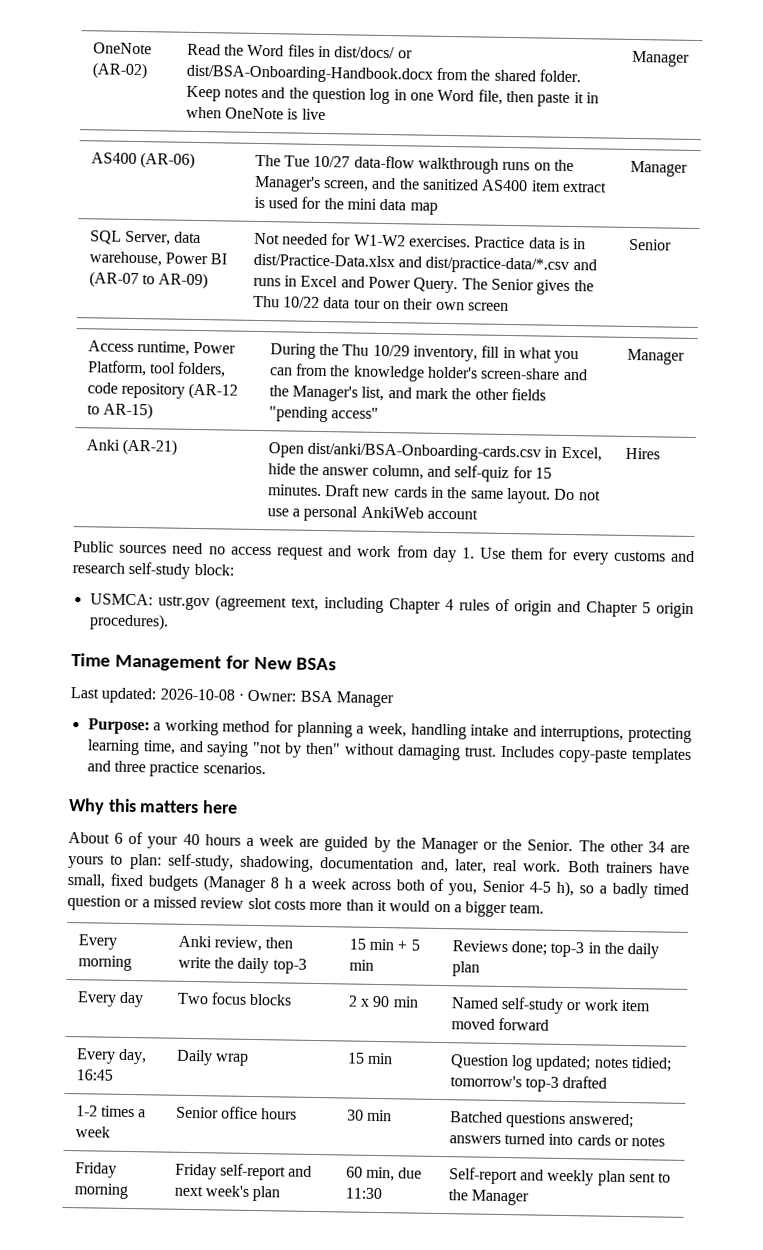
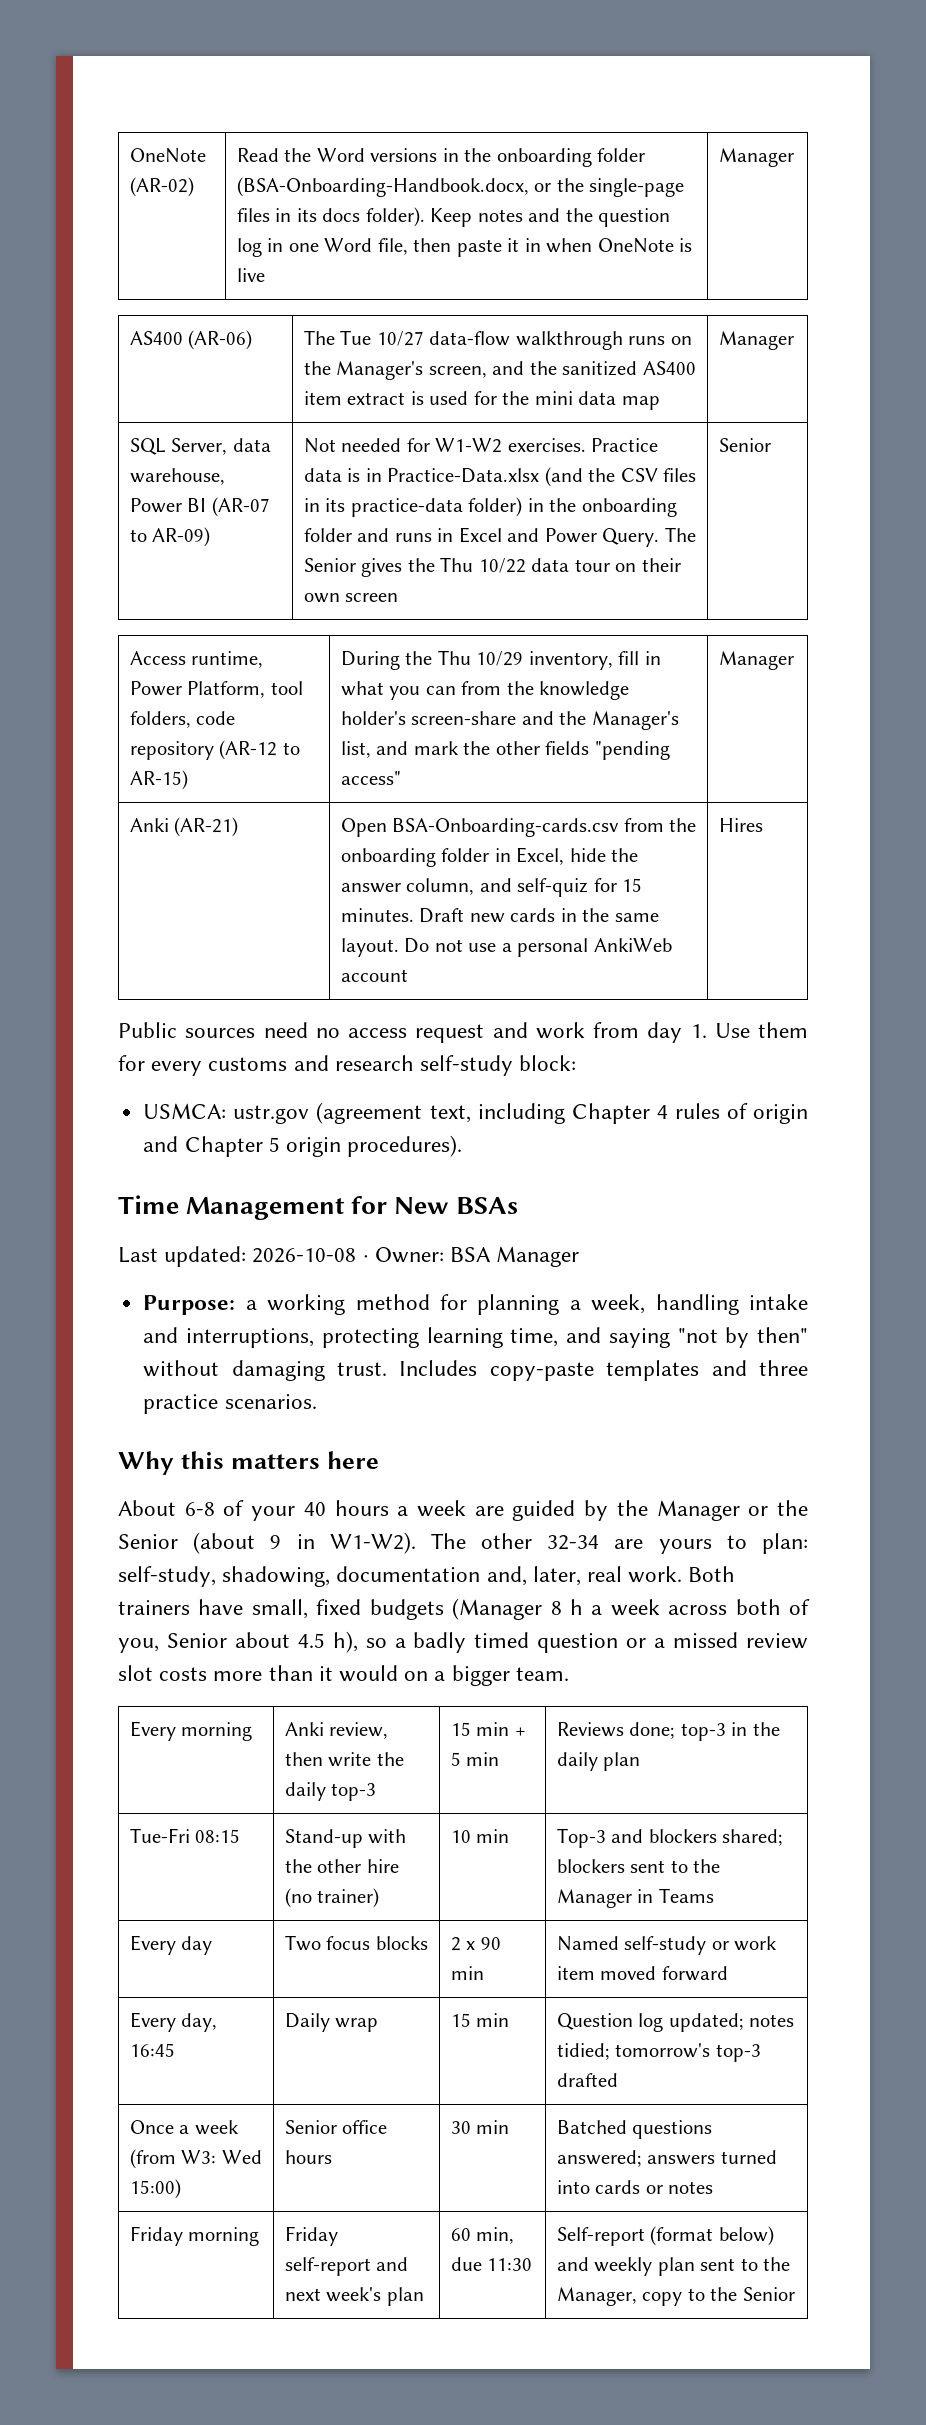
[287,44,413,59] [185,64,582,84] files in dist/docs/ or dist/BSA-Onboarding-Handbook.docx from the shared folder. -> [370,148,646,167] [236,177,685,197] [236,207,425,227] versions in the onboarding folder (BSA-Onboarding-Handbook.docx, or the single-page files in its docs folder).
[252,253,570,274] dist/Practice-Data.xlsx and dist/practice-data/*.csv -> [387,467,697,487] [303,497,677,517] [303,528,352,542] Practice-Data.xlsx (and the CSV files in its practice-data folder) in the onboarding folder
[307,442,542,462] dist/anki/BSA-Onboarding-cards.csv -> [392,818,697,837] [340,848,490,867] BSA-Onboarding-cards.csv from the onboarding folder
[114,832,124,844] 6 -> [184,1502,215,1516] 6-8
[527,839,574,852] Senior. -> [118,1532,416,1554] Senior (about 9 in W1-W2).
[647,841,665,853] 34 -> [547,1535,600,1550] 32-34
[529,881,552,893] 4-5 -> [234,1632,325,1648] about 4.5
(480, 969) none -> [129,1828,241,1843] [284,1829,407,1848] [284,1859,399,1873] [284,1888,380,1908] [450,1829,510,1843] [556,1828,784,1848] [556,1859,721,1873] [556,1888,714,1908] // Tue-Fri 08:15 | Stand-up with the other hire (no trainer) | 10 min | Top-3 and blockers shared; blockers sent to the Manager in Teams
[75,1105,147,1118] [74,1126,110,1138] 1-2 times a week -> [129,2120,239,2135] [129,2149,262,2169] [129,2179,181,2199] Once a week (from W3: Wed 15:00)
(518, 1176) none -> [650,2226,774,2246] (format below)
[471,1189,530,1206] Manager -> [556,2287,795,2306] Manager, copy to the Senior

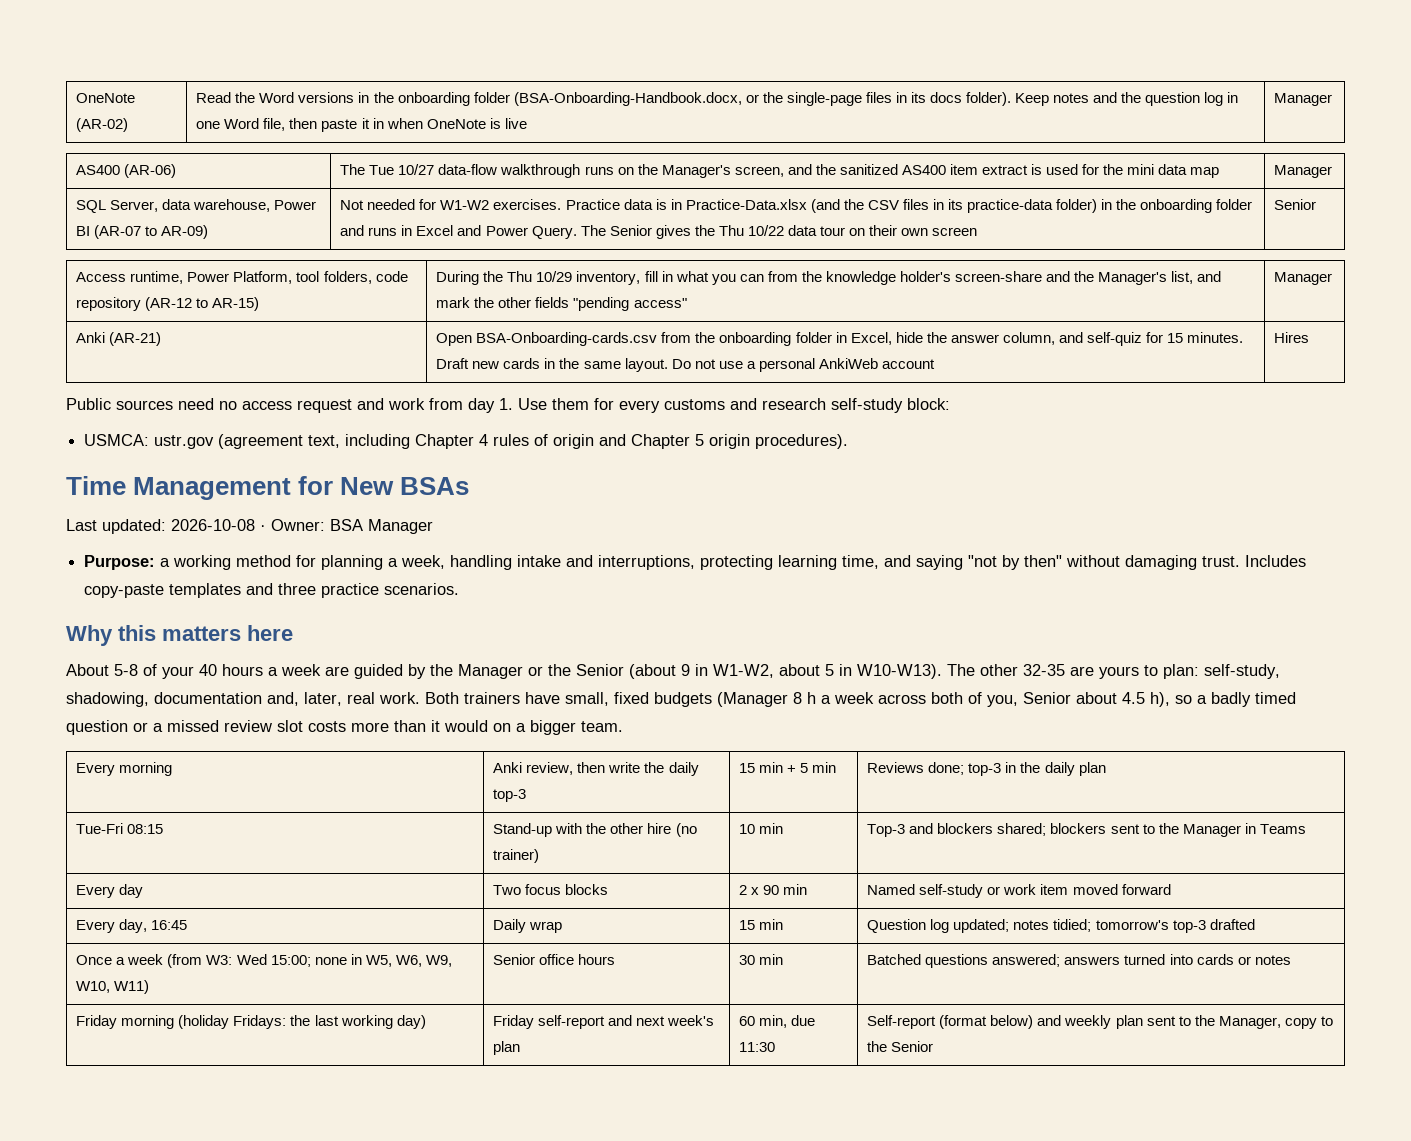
[184,1502,215,1516] 6-8 -> [114,664,138,676] 5-8
[329,1532,416,1554] W1-W2). -> [713,664,942,679] W1-W2, about 5 in W10-W13).
[547,1535,600,1550] 32-34 -> [1023,664,1065,676] 32-35
[129,2179,181,2199] 15:00) -> [270,954,452,967] [76,980,150,994] 15:00; none in W5, W6, W9, W10, W11)
(260, 2236) none -> [178,1015,426,1029] (holiday Fridays: the last working day)

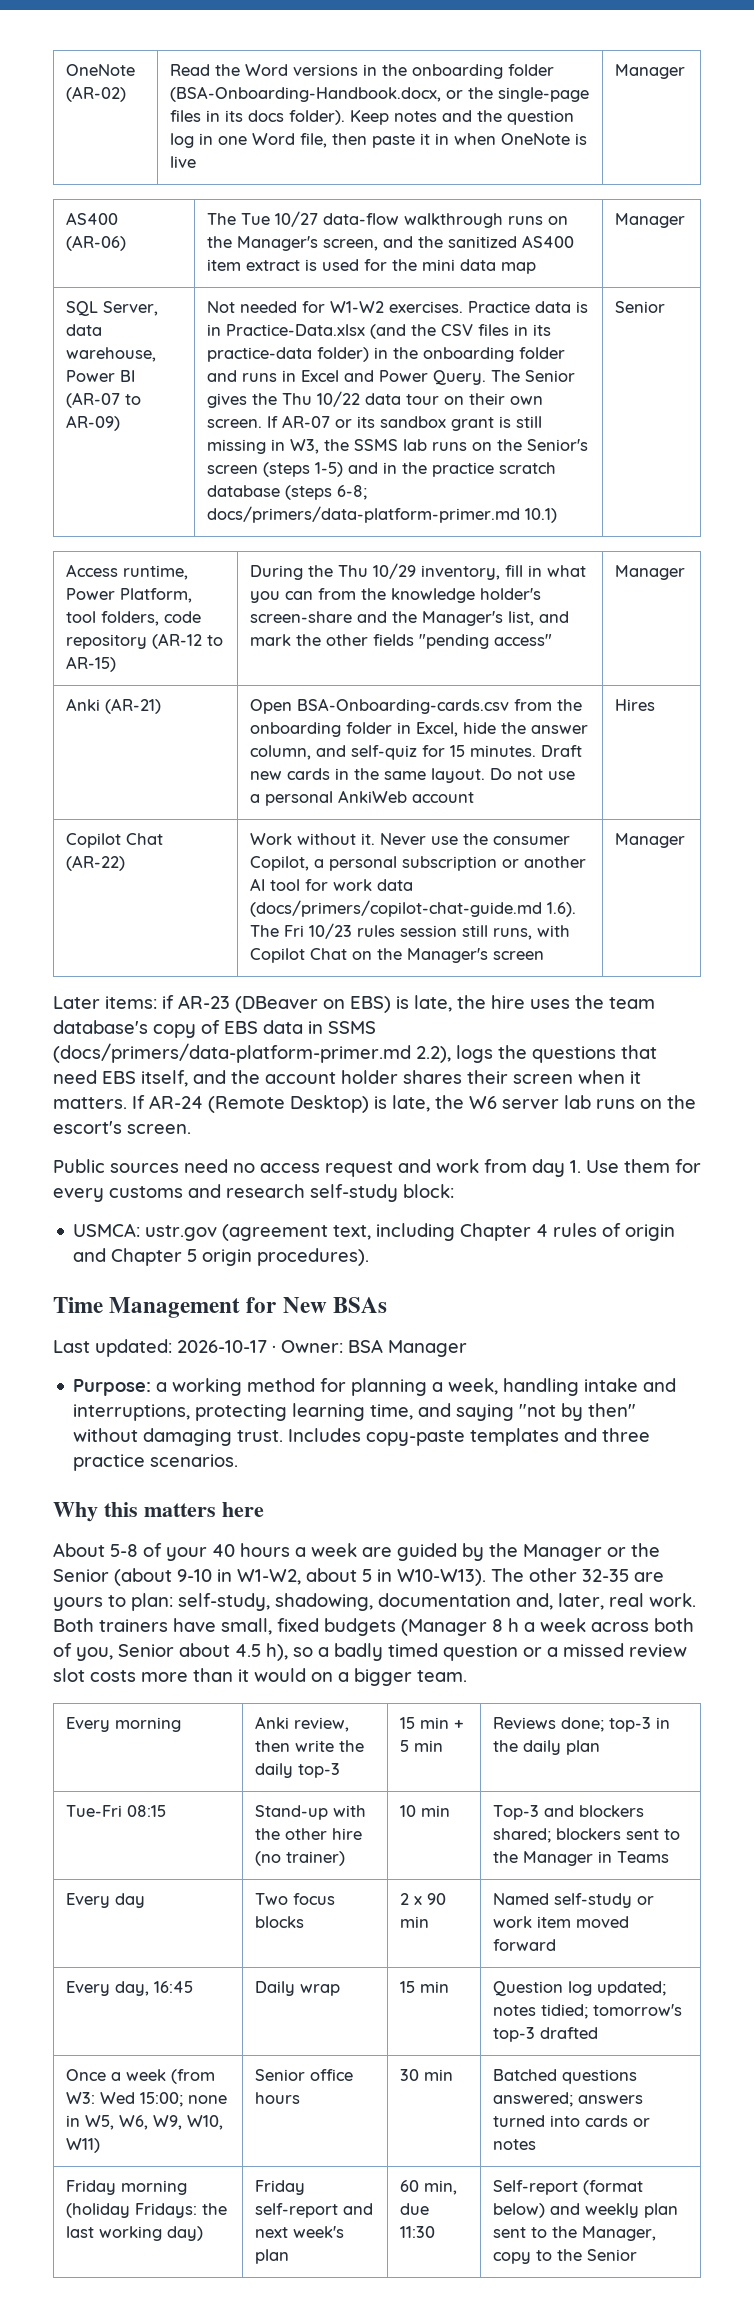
[932,227,978,236] screen -> [207,415,543,431] [207,439,589,454] [207,462,557,477] [207,485,368,500] [207,506,558,523] screen. If AR-07 or its sandbox grant is still missing in W3, the SSMS lab runs on the Senior's screen (steps 1-5) and in the practice scratch database (steps 6-8; docs/primers/data-platform-primer.md 10.1)
(1310, 337) none -> [66,833,164,848] [66,855,126,871] [250,833,571,845] [250,856,587,871] [250,878,414,891] [250,900,577,917] [250,923,571,940] [250,948,545,963] [615,833,686,848] [53,995,655,1013] [53,1020,376,1038] [53,1043,657,1063] [53,1070,641,1087] [53,1095,696,1113] [53,1121,191,1134] // Copilot Chat (AR-22) | Work without it. Never use the consumer Copilot, a personal subscription or another AI tool for work data (docs/primers/copilot-chat-guide.md 1.6). The Fri 10/23 rules session still runs, with Copilot Chat on the Manager's screen | Manager // Later items: if AR-23 (DBeaver on EBS) is late, the hire uses the team database's copy of EBS data in SSMS (docs/primers/data-platform-primer.md 2.2), logs the questions that need EBS itself, and the account holder shares their screen when it matters. If AR-24 (Remote Desktop) is late, the W6 server lab runs on the escort's screen.
[171,519,255,531] 2026-10-08 -> [177,1340,267,1353] 2026-10-17
[681,664,690,676] 9 -> [177,1569,212,1582] 9-10

